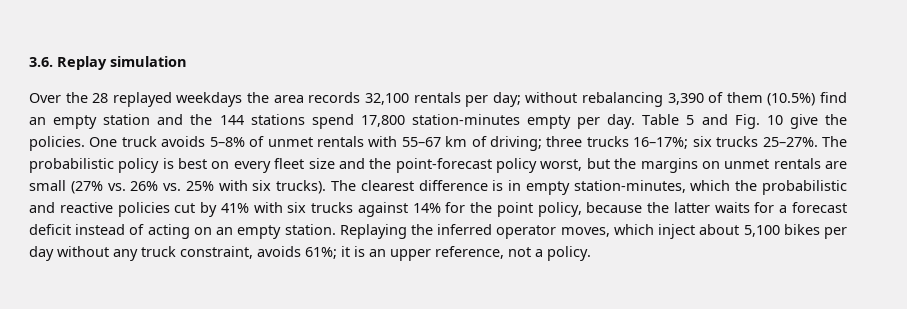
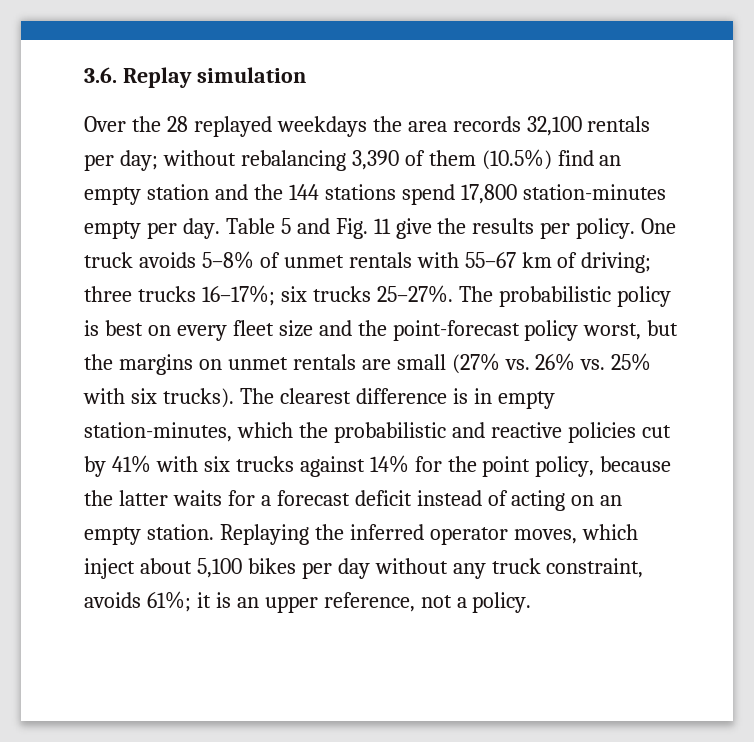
[766,115,783,125] 10 -> [373,218,391,234] 11
[29,136,85,151] policies. -> [472,218,636,239] results per policy.

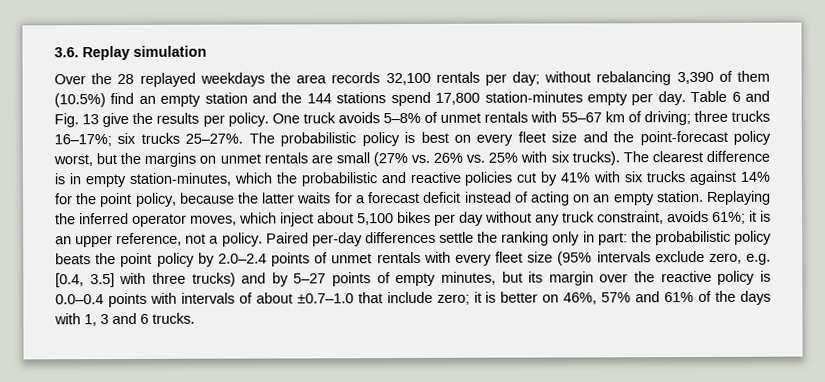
[280,218,291,234] 5 -> [731,91,741,102] 6
[373,218,391,234] 11 -> [82,114,100,125] 13
(532, 602) none -> [265,230,773,247] [55,250,771,268] [55,270,772,288] [55,290,772,308] [54,312,195,327] Paired per-day differences settle the ranking only in part: the probabilistic policy beats the point policy by 2.0–2.4 points of unmet rentals with every fleet size (95% intervals exclude zero, e.g. [0.4, 3.5] with three trucks) and by 5–27 points of empty minutes, but its margin over the reactive policy is 0.0–0.4 points with intervals of about ±0.7–1.0 that include zero; it is better on 46%, 57% and 61% of the days with 1, 3 and 6 trucks.

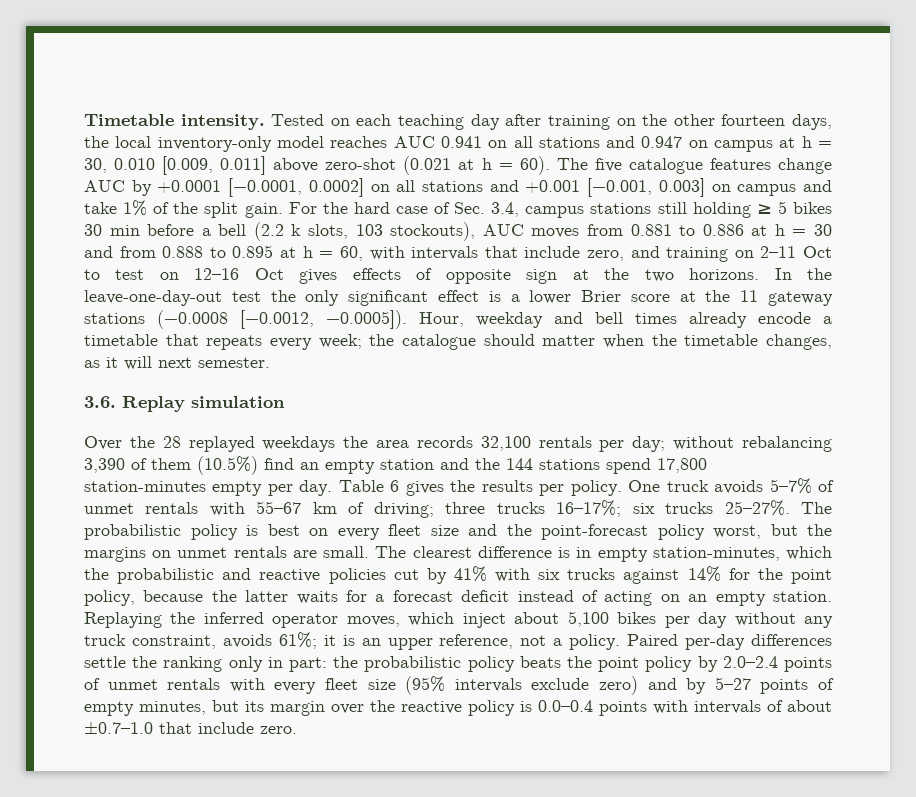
(54, 52) none -> [84,114,833,130] [84,136,832,152] [84,156,833,175] [84,178,832,197] [84,200,832,218] [84,222,832,241] [84,245,832,262] [84,268,832,284] [84,290,834,306] [84,310,832,329] [84,334,832,350] [84,356,270,370] Timetable intensity. Tested on each teaching day after training on the other fourteen days, the local inventory-only model reaches AUC 0.941 on all stations and 0.947 on campus at h = 30, 0.010 [0.009, 0.011] above zero-shot (0.021 at h = 60). The five catalogue features change AUC by +0.0001 [−0.0001, 0.0002] on all stations and +0.001 [−0.001, 0.003] on campus and take 1% of the split gain. For the hard case of Sec. 3.4, campus stations still holding ≥ 5 bikes 30 min before a bell (2.2 k slots, 103 stockouts), AUC moves from 0.881 to 0.886 at h = 30 and from 0.888 to 0.895 at h = 60, with intervals that include zero, and training on 2–11 Oct to test on 12–16 Oct gives effects of opposite sign at the two horizons. In the leave-one-day-out test the only significant effect is a lower Brier score at the 11 gateway stations (−0.0008 [−0.0012, −0.0005]). Hour, weekday and bell times already encode a timetable that repeats every week; the catalogue should matter when the timetable changes, as it will next semester. //
[744,90,770,102] [54,112,130,128] and Fig. 13 give -> [405,481,444,496] gives
[383,112,421,124] 5–8% -> [769,478,812,494] 5–7%
[335,151,620,167] small (27% vs. 26% vs. 25% with six trucks). -> [323,546,370,558] small.
[708,252,771,265] [55,272,236,288] zero, e.g. [0.4, 3.5] with three trucks) -> [599,676,639,695] zero)
[436,290,772,305] [54,312,195,327] zero; it is better on 46%, 57% and 61% of the days with 1, 3 and 6 trucks. -> [260,726,297,734] zero.

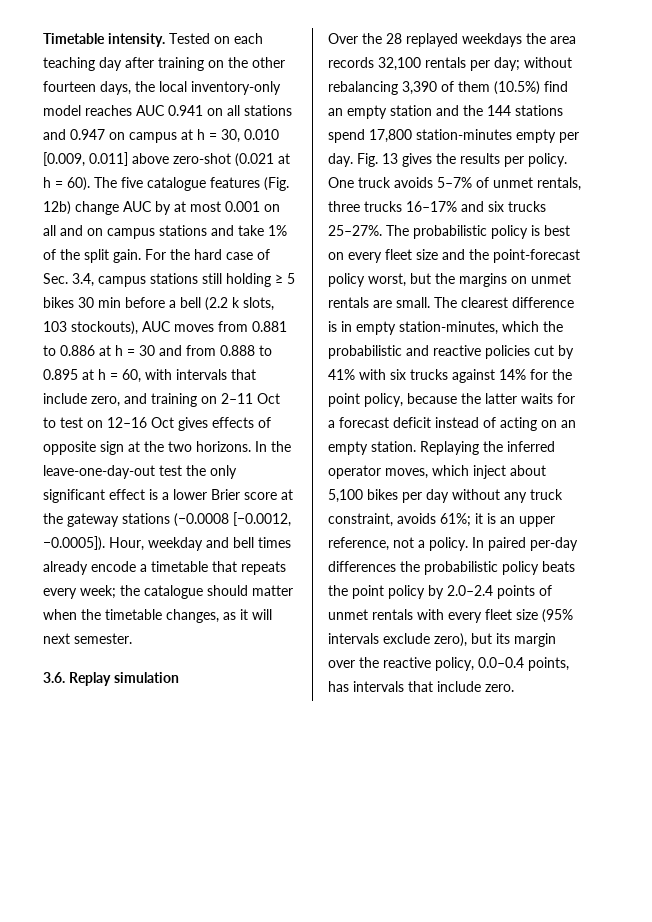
(771, 164) none -> [264,177,289,191] [43,201,71,215] (Fig. 12b)
[157,178,797,197] +0.0001 [−0.0001, 0.0002] on all stations and +0.001 [−0.001, 0.003] on campus -> [174,201,280,212] [43,225,207,239] at most 0.001 on all and on campus stations
[740,290,759,302] 11 -> (63, 518) none
[338,480,400,492] Table 6 -> [357,153,398,167] Fig. 13
[145,500,622,518] rentals with 55–67 km of driving; three trucks 16–17%; -> [537,177,581,191] [328,201,484,212] rentals, three trucks 16–17% and
[627,634,833,650] [84,656,327,672] Paired per-day differences settle the ranking only in part: -> [472,537,578,551] [328,561,396,572] In paired per-day differences
[599,676,835,695] [84,701,206,716] zero) and by 5–27 points of empty minutes, -> [434,633,467,647] zero),
[468,700,832,716] [84,722,153,734] policy is 0.0–0.4 points with intervals of about ±0.7–1.0 -> [435,657,569,671] [328,681,404,692] policy, 0.0–0.4 points, has intervals

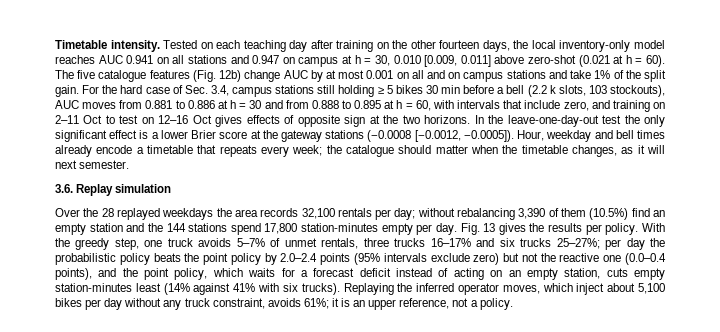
[328,177,354,188] One -> [642,223,666,232] [55,238,163,250] With the greedy step, one
[328,225,570,239] [328,249,580,263] [328,273,571,287] [328,297,574,308] [328,321,563,335] [328,345,574,359] [328,369,572,383] [328,393,517,407] 25–27%. The probabilistic policy is best on every fleet size and the point-forecast policy worst, but the margins on unmet rentals are small. The clearest difference is in empty station-minutes, which the probabilistic and reactive policies cut by 41% with six trucks against 14% for the point policy, because the latter -> [556,238,666,250] [55,253,666,265] [55,268,243,280] 25–27%; per day the probabilistic policy beats the point policy by 2.0–2.4 points (95% intervals exclude zero) but not the reactive one (0.0–0.4 points), and the point policy, which
[371,441,416,452] station. -> [564,268,665,280] [55,283,340,295] station, cuts empty station-minutes least (14% against 41% with six trucks).
[472,537,578,551] [328,561,575,575] [328,585,552,599] [328,609,573,623] [328,633,556,647] [328,657,569,671] [328,681,514,692] In paired per-day differences the probabilistic policy beats the point policy by 2.0–2.4 points of unmet rentals with every fleet size (95% intervals exclude zero), but its margin over the reactive policy, 0.0–0.4 points, has intervals that include zero. -> (513, 304) none

